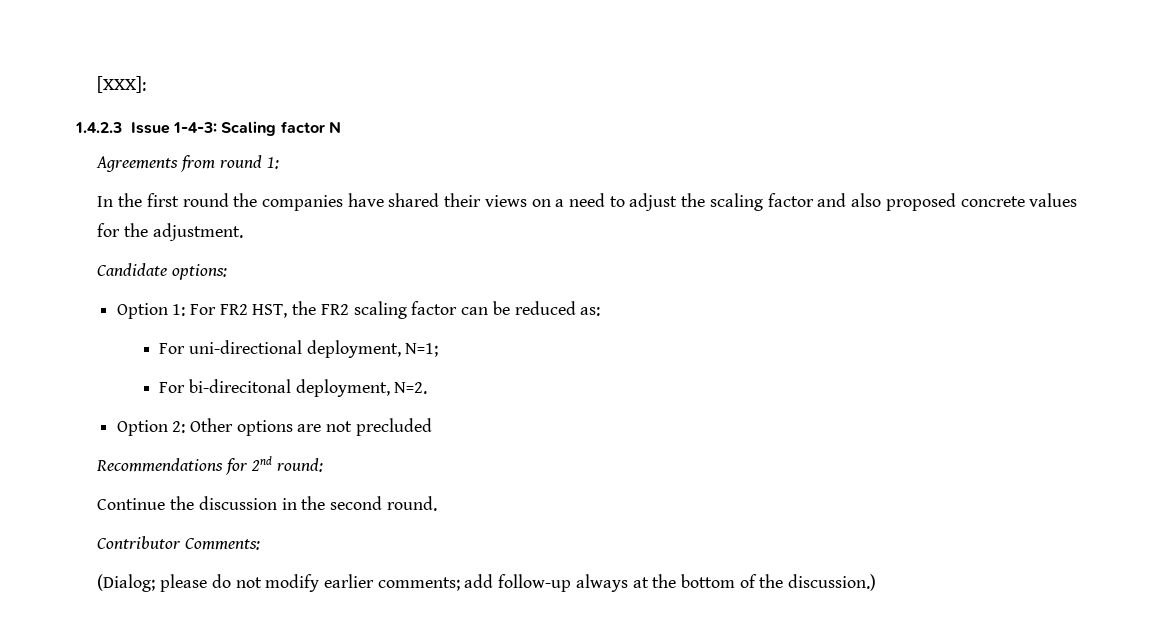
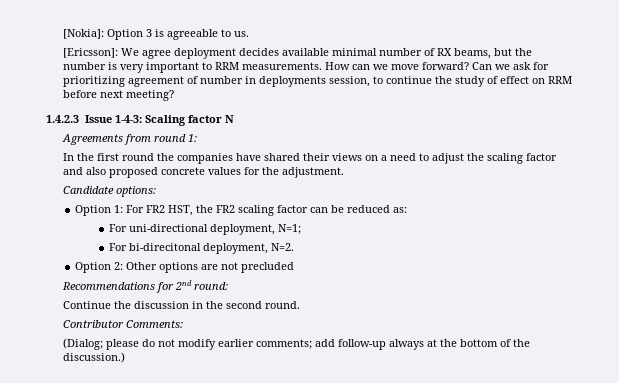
[97,76,147,93] [XXX]: -> [62,29,249,40] [62,48,532,59] [62,62,549,73] [62,76,572,87] [62,90,174,101] [Nokia]: Option 3 is agreeable to us. // [Ericsson]: We agree deployment decides available minimal number of RX beams, but the number is very important to RRM measurements. How can we move forward? Can we ask for prioritizing agreement of number in deployments session, to continue the study of effect on RRM before next meeting?

